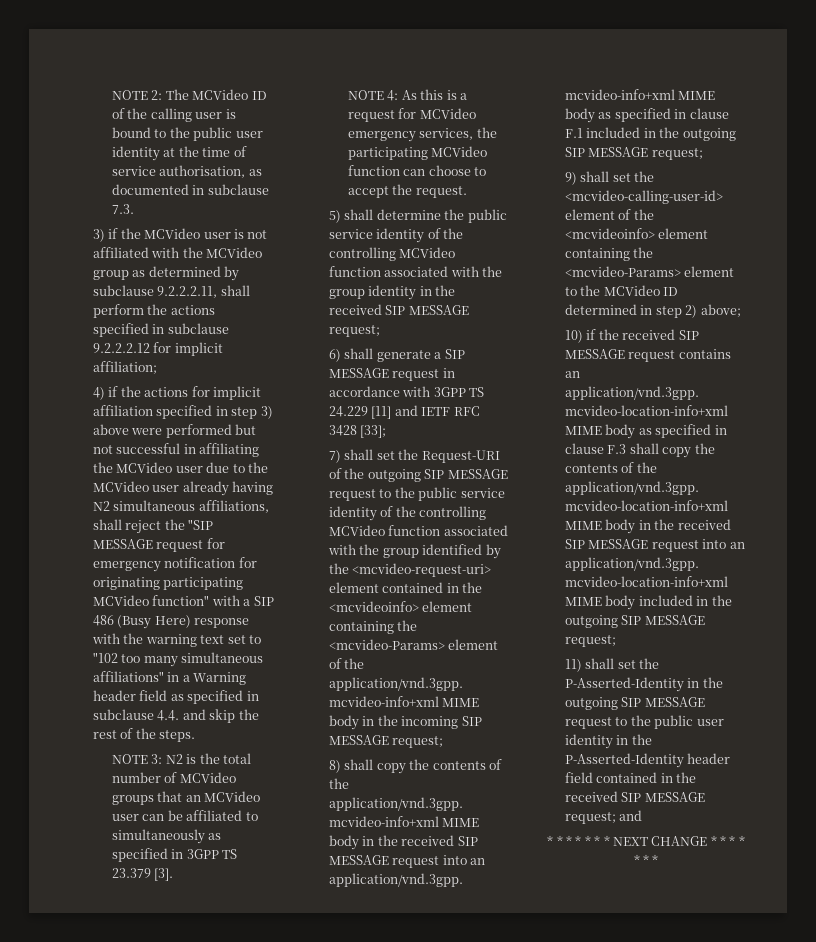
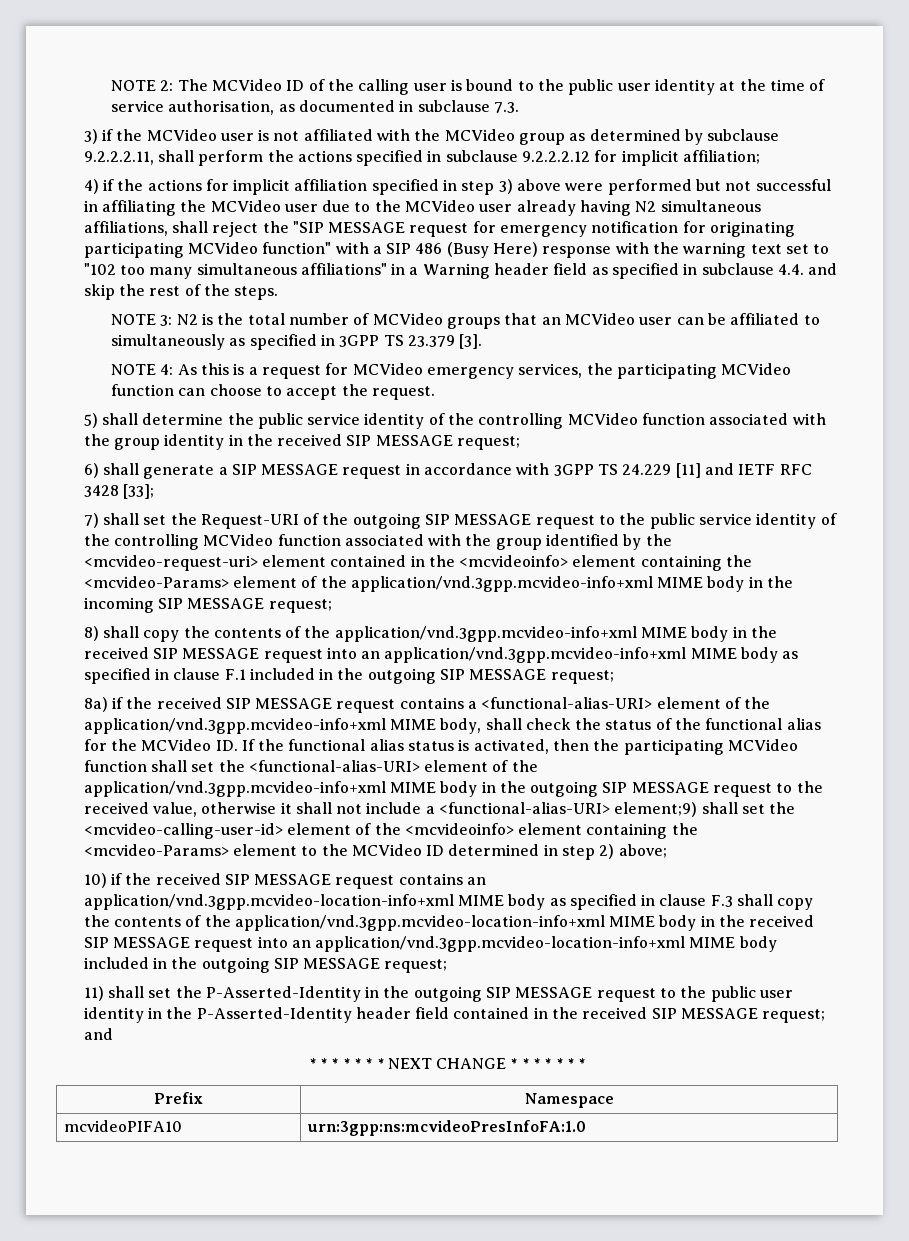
[565,172,578,185] 9) -> [83,697,771,713] [83,718,821,734] [83,739,799,755] [83,760,538,772] [83,781,823,797] [83,802,698,817] 8a) if the received SIP MESSAGE request contains a <functional-alias-URI> element of the application/vnd.3gpp.mcvideo-info+xml MIME body, shall check the status of the functional alias for the MCVideo ID. If the functional alias status is activated, then the participating MCVideo function shall set the <functional-alias-URI> element of the application/vnd.3gpp.mcvideo-info+xml MIME body in the outgoing SIP MESSAGE request to the received value, otherwise it shall not include a <functional-alias-URI> element;9)
(659, 859) none -> [154,1092,203,1104] [524,1093,614,1108] [63,1120,182,1132] [306,1120,586,1136] // Prefix | Namespace // mcvideoPIFA10 | urn:3gpp:ns:mcvideoPresInfoFA:1.0

